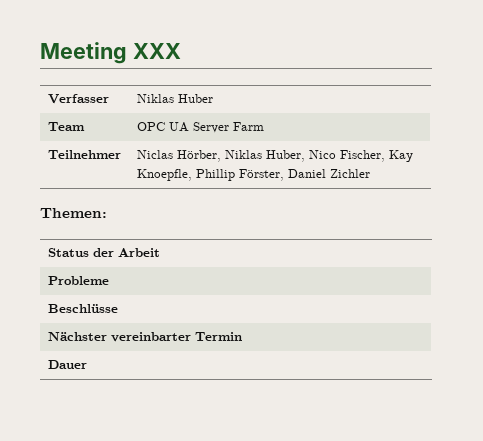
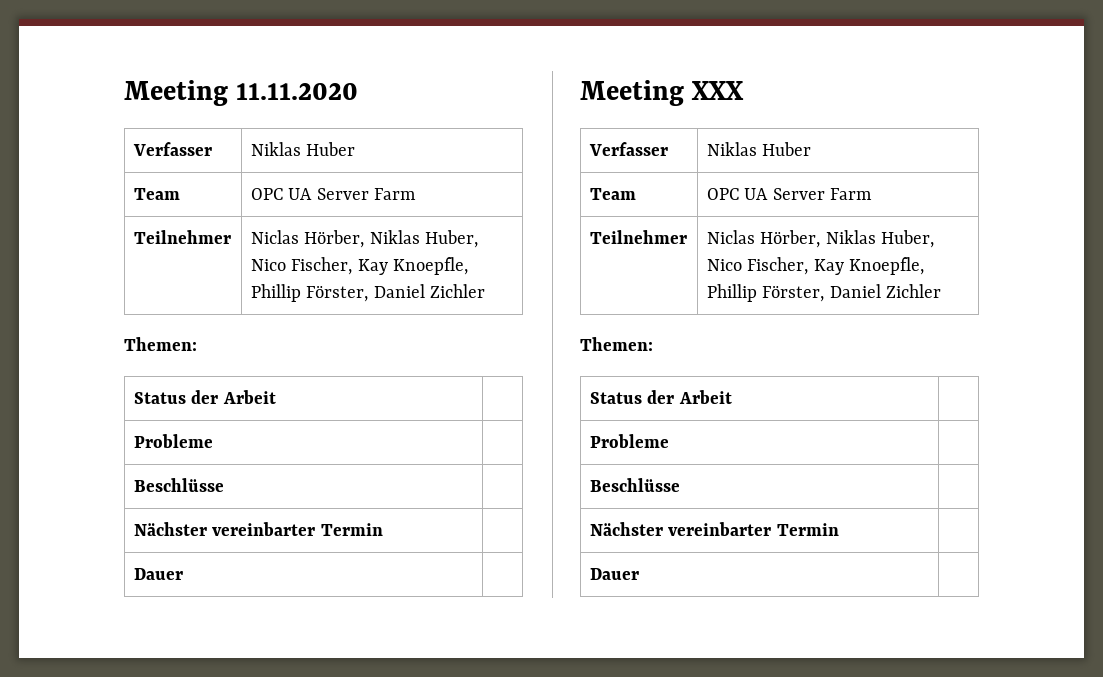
[40,42,127,64] Meeting -> [124,80,359,106] [132,142,212,156] [250,142,356,156] [133,188,180,200] [250,188,417,200] [133,230,231,244] [250,230,479,248] [250,257,469,275] [250,284,486,302] [124,337,197,351] [133,390,276,404] [133,434,213,448] [133,478,224,492] [133,522,383,536] [133,568,183,580] [580,80,684,106] Meeting 11.11.2020 // Verfasser | Niklas Huber // Team | OPC UA Server Farm // Teilnehmer | Niclas Hörber, Niklas Huber, Nico Fischer, Kay Knoepfle, Phillip Förster, Daniel Zichler // Themen: // Status der Arbeit | // Probleme | // Beschlüsse | // Nächster vereinbarter Termin | // Dauer | // Meeting

